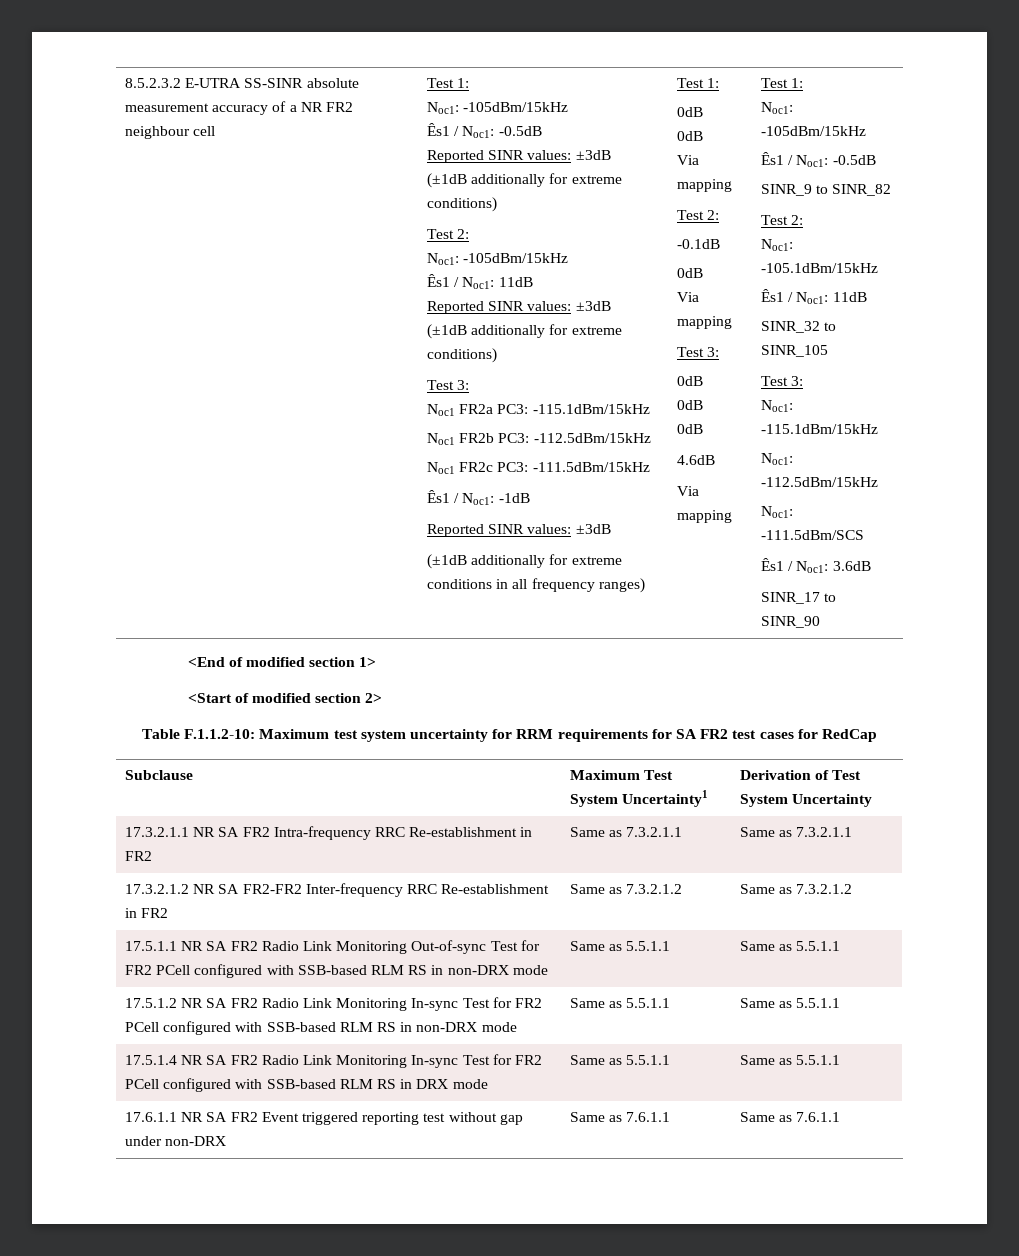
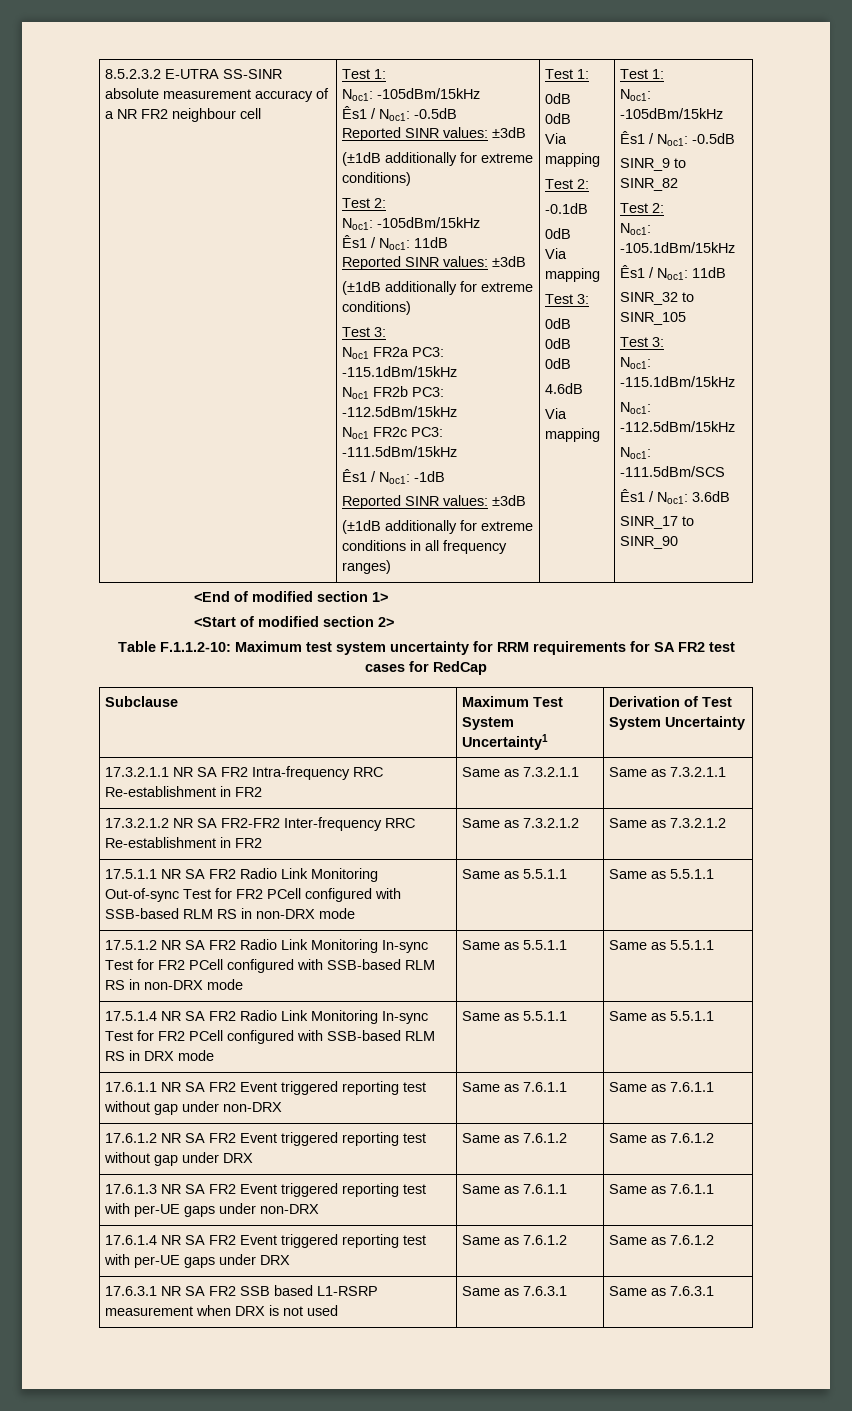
(841, 1117) none -> [105,1132,427,1146] [104,1152,254,1166] [462,1133,568,1143] [609,1133,715,1143] [105,1183,427,1197] [104,1203,320,1217] [462,1184,568,1194] [609,1184,715,1194] [105,1234,427,1248] [104,1254,291,1268] [462,1235,568,1245] [609,1235,715,1245] [105,1285,379,1296] [105,1305,339,1316] [462,1286,568,1296] [609,1286,715,1296] // 17.6.1.2 NR SA FR2 Event triggered reporting test without gap under DRX | Same as 7.6.1.2 | Same as 7.6.1.2 // 17.6.1.3 NR SA FR2 Event triggered reporting test with per-UE gaps under non-DRX | Same as 7.6.1.1 | Same as 7.6.1.1 // 17.6.1.4 NR SA FR2 Event triggered reporting test with per-UE gaps under DRX | Same as 7.6.1.2 | Same as 7.6.1.2 // 17.6.3.1 NR SA FR2 SSB based L1-RSRP measurement when DRX is not used | Same as 7.6.3.1 | Same as 7.6.3.1

